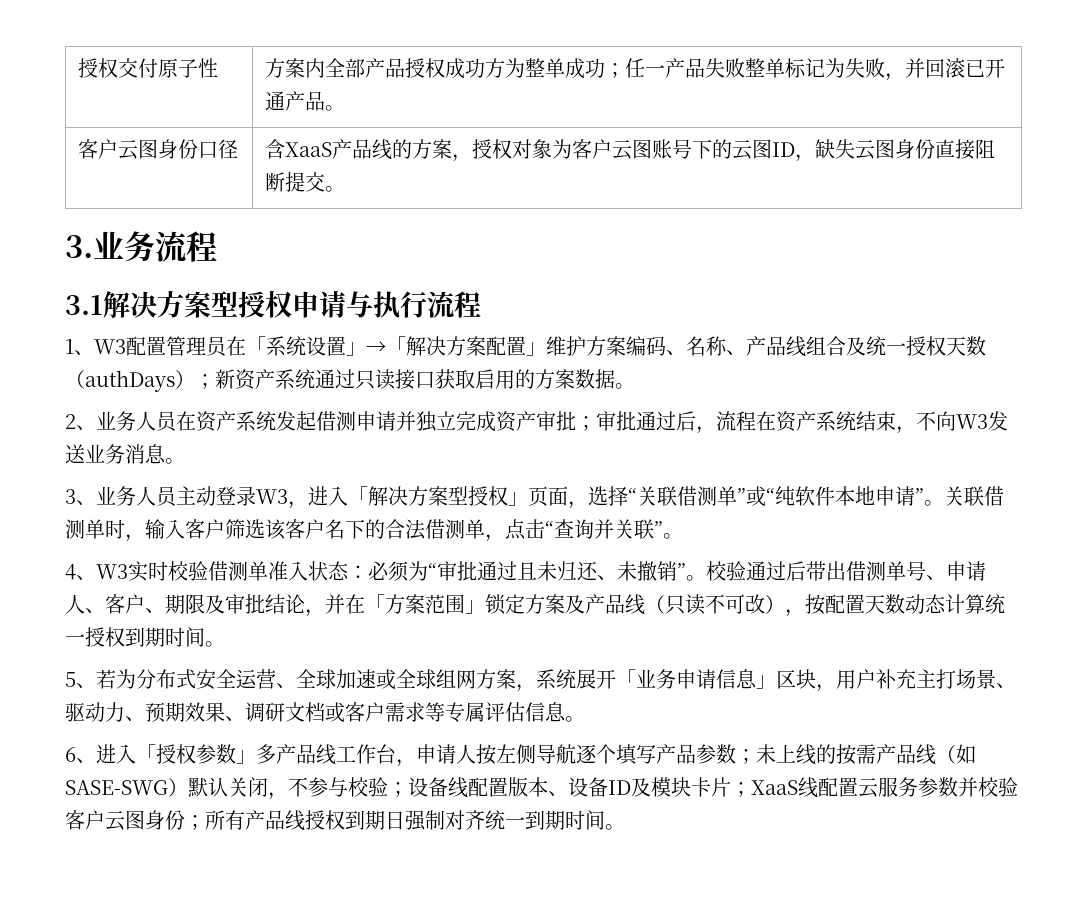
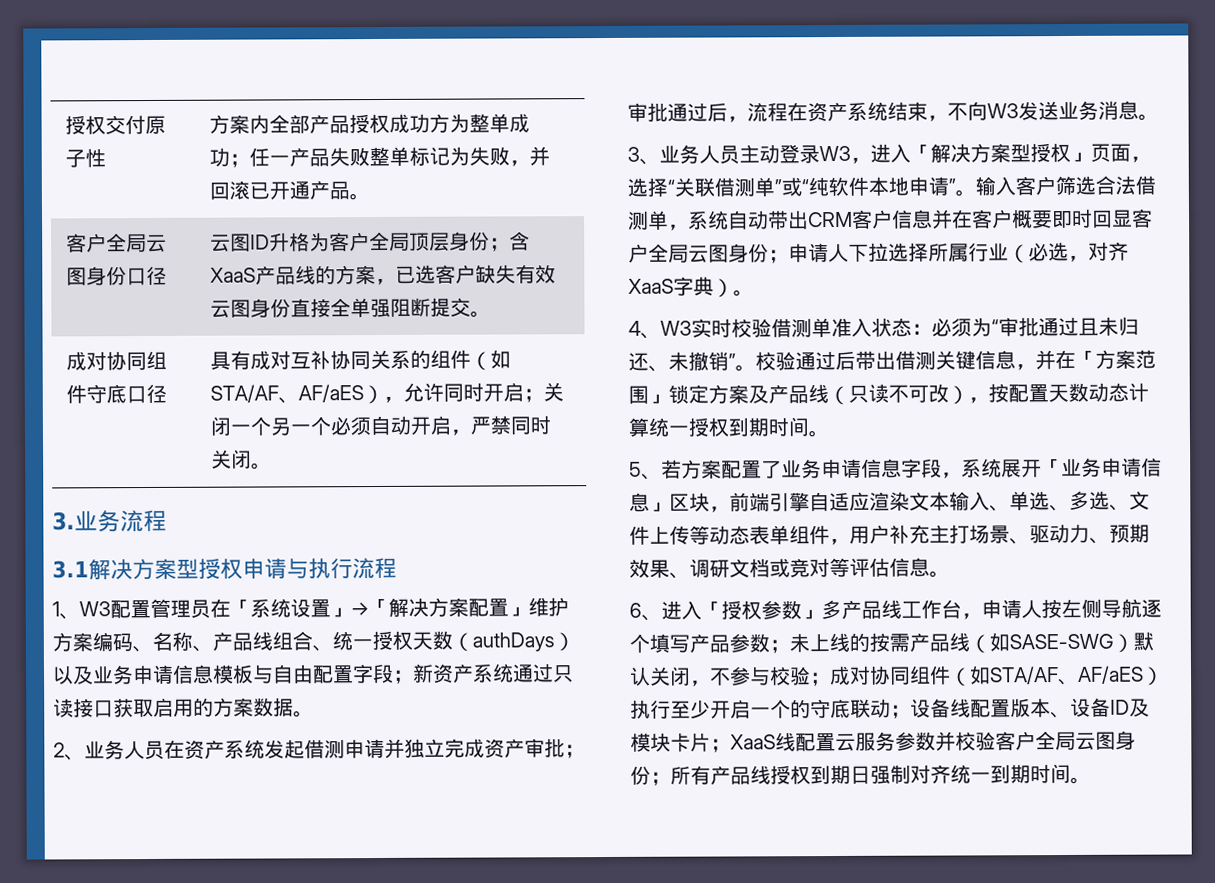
(119, 149) none -> [106,233,148,253] 全局
(239, 149) none -> [210,231,511,252] 云图ID升格为客户全局顶层身份；
[472,139,856,162] 授权对象为客户云图账号下的云图ID，缺失 -> [395,264,557,284] 已选客户缺失有效
(976, 149) none -> [330,298,392,318] 全单强
(346, 189) none -> [66,350,168,371] [66,383,168,404] [210,349,512,371] [210,382,565,405] [210,415,552,436] [211,449,273,470] // 成对协同组件守底口径 | 具有成对互补协同关系的组件（如STA/AF、AF/aES），允许同时开启；关闭一个另一个必须自动开启，严禁同时关闭。
[846,337,866,356] 及 -> [312,645,333,652] 、
(195, 379) none -> [52,663,394,685] 以及业务申请信息模板与自由配置字段
[944,486,1004,506] [65,519,663,542] 关联借测单时，输入客户筛选该客户名下的合法借测单，点击“查询并关联” -> [975,175,1156,196] [627,208,1153,231] [628,241,1129,264] [628,276,734,298] 输入客户筛选合法借测单，系统自动带出CRM客户信息并在客户概要即时回显客户全局云图身份；申请人下拉选择所属行业（必选，对齐XaaS字典）
[886,561,986,581] [65,594,305,614] 单号、申请人、客户、期限及审批结论 -> [935,350,1016,370] 关键信息
[116,669,516,690] 为分布式安全运营、全球加速或全球组网方案 -> [681,458,942,479] 方案配置了业务申请信息字段
(836, 688) none -> [729,490,1150,512] [629,525,850,546] 前端引擎自适应渲染文本输入、单选、多选、文件上传等动态表单组件，
[345,702,485,723] 客户需求等专属 -> [789,557,850,578] 竞对等
(408, 789) none -> [829,665,1164,687] [630,698,911,719] 成对协同组件（如STA/AF、AF/aES）执行至少开启一个的守底联动；
(105, 820) none -> [1035,731,1076,751] 全局

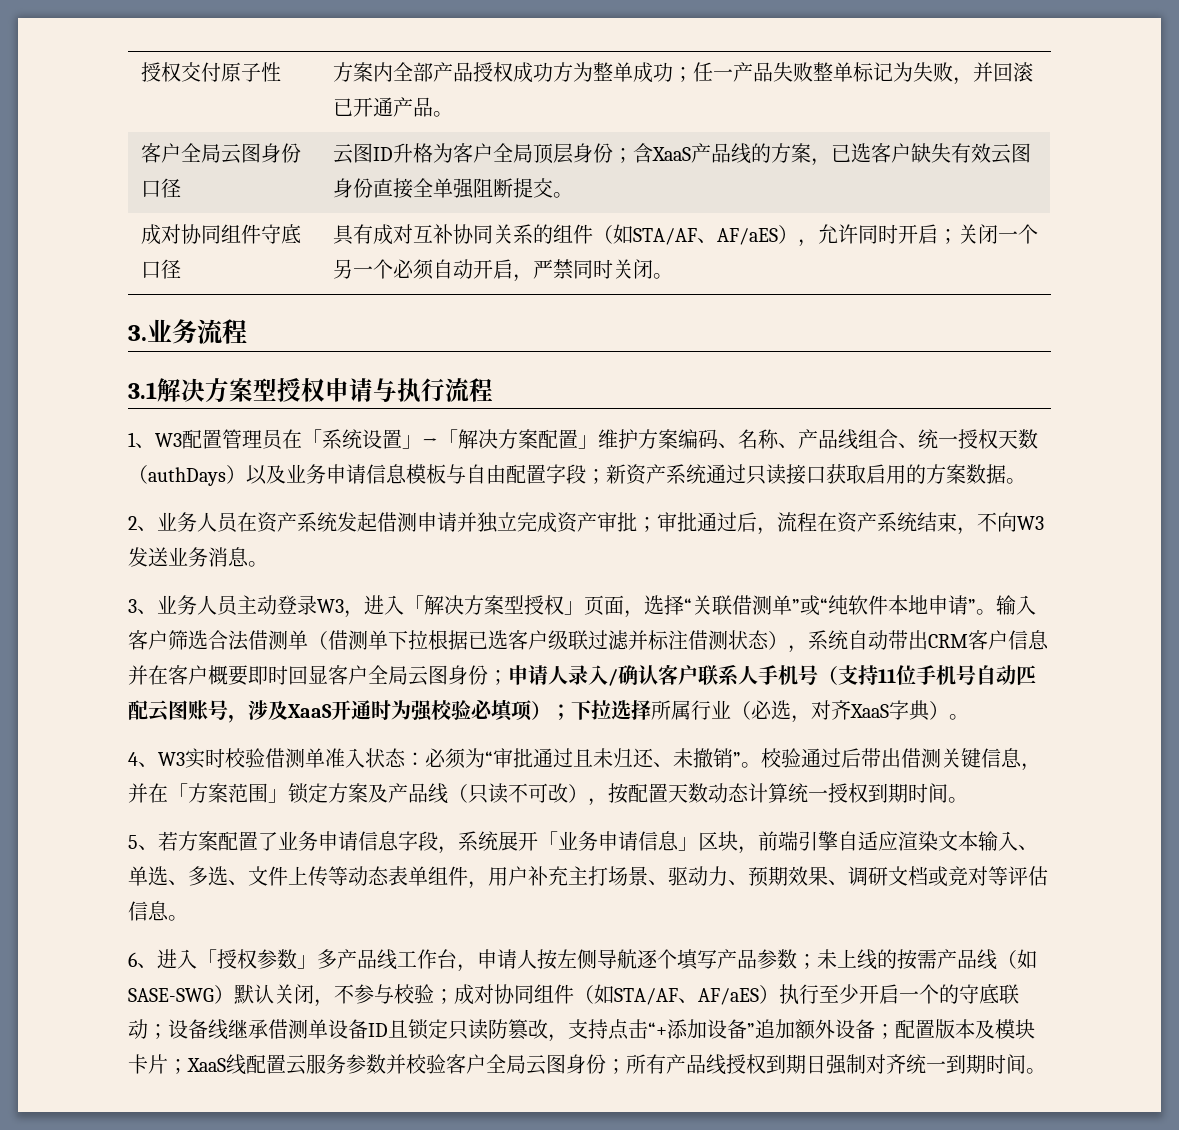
(669, 220) none -> [308,630,788,650] （借测单下拉根据已选客户级联过滤并标注借测状态）
(849, 253) none -> [568,664,1036,686] [128,699,571,723] 录入/确认客户联系人手机号（支持11位手机号自动匹配云图账号，涉及XaaS开通时为强校验必填项）；
[970,697,1130,719] 配置版本、设备ID -> [228,1019,975,1042] 继承借测单设备ID且锁定只读防篡改，支持点击“+添加设备”追加额外设备；配置版本

